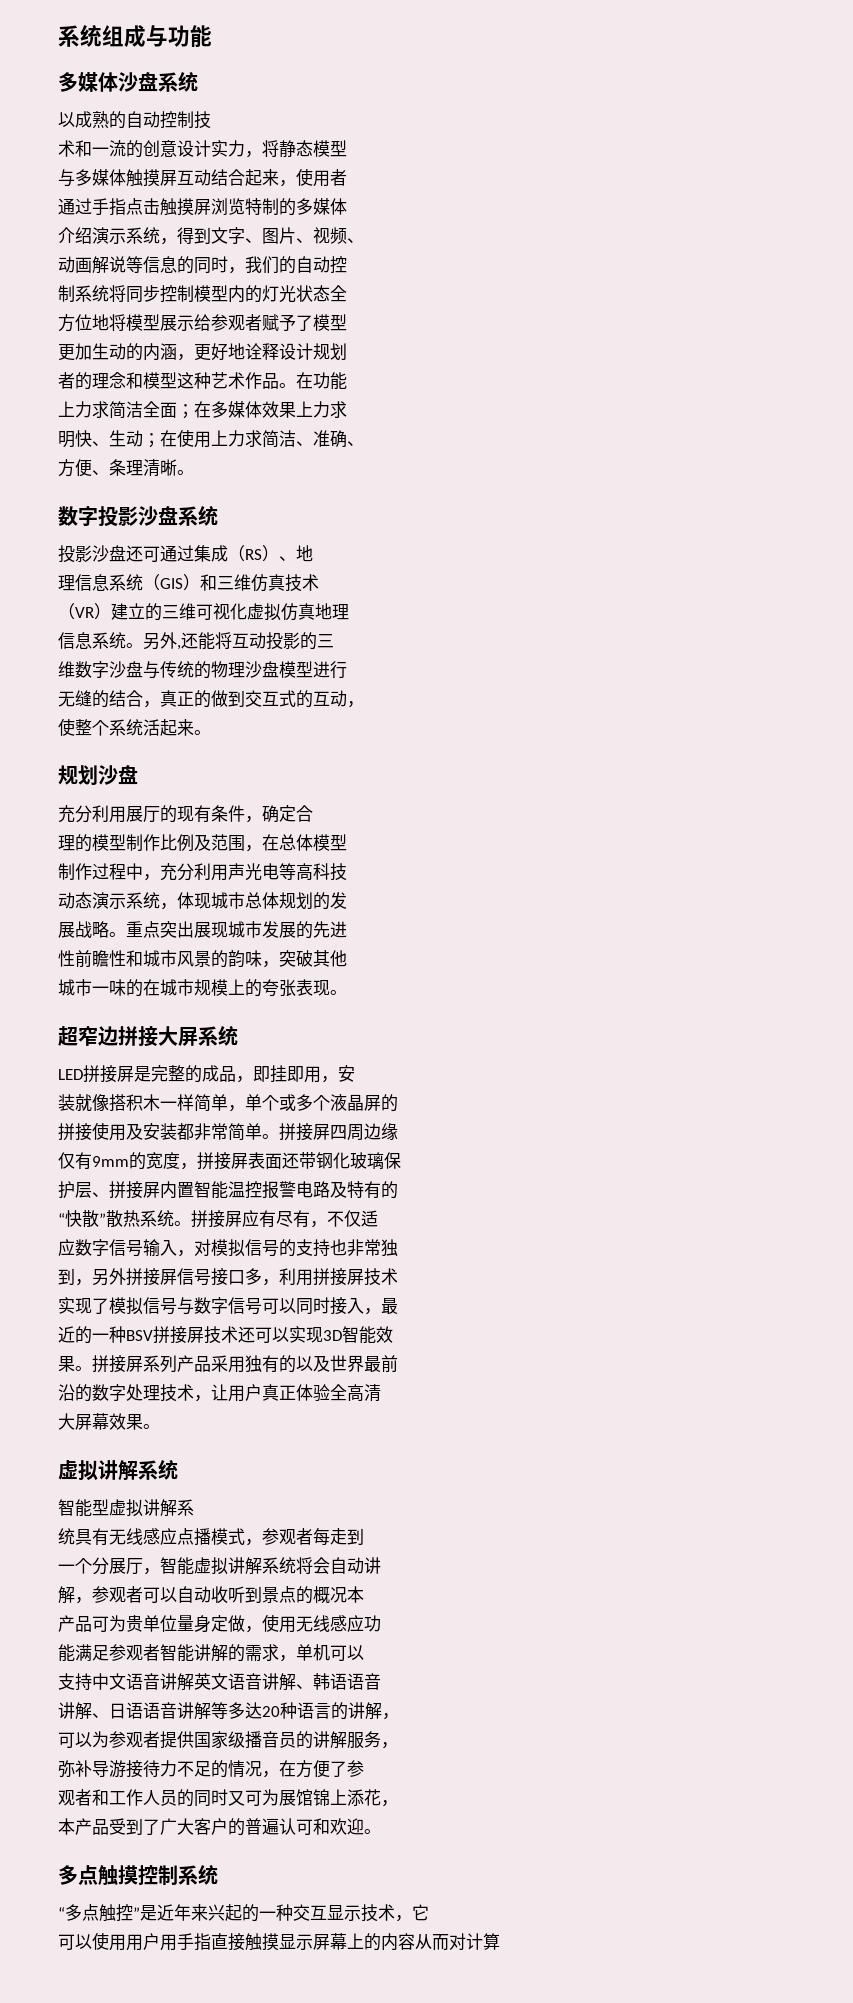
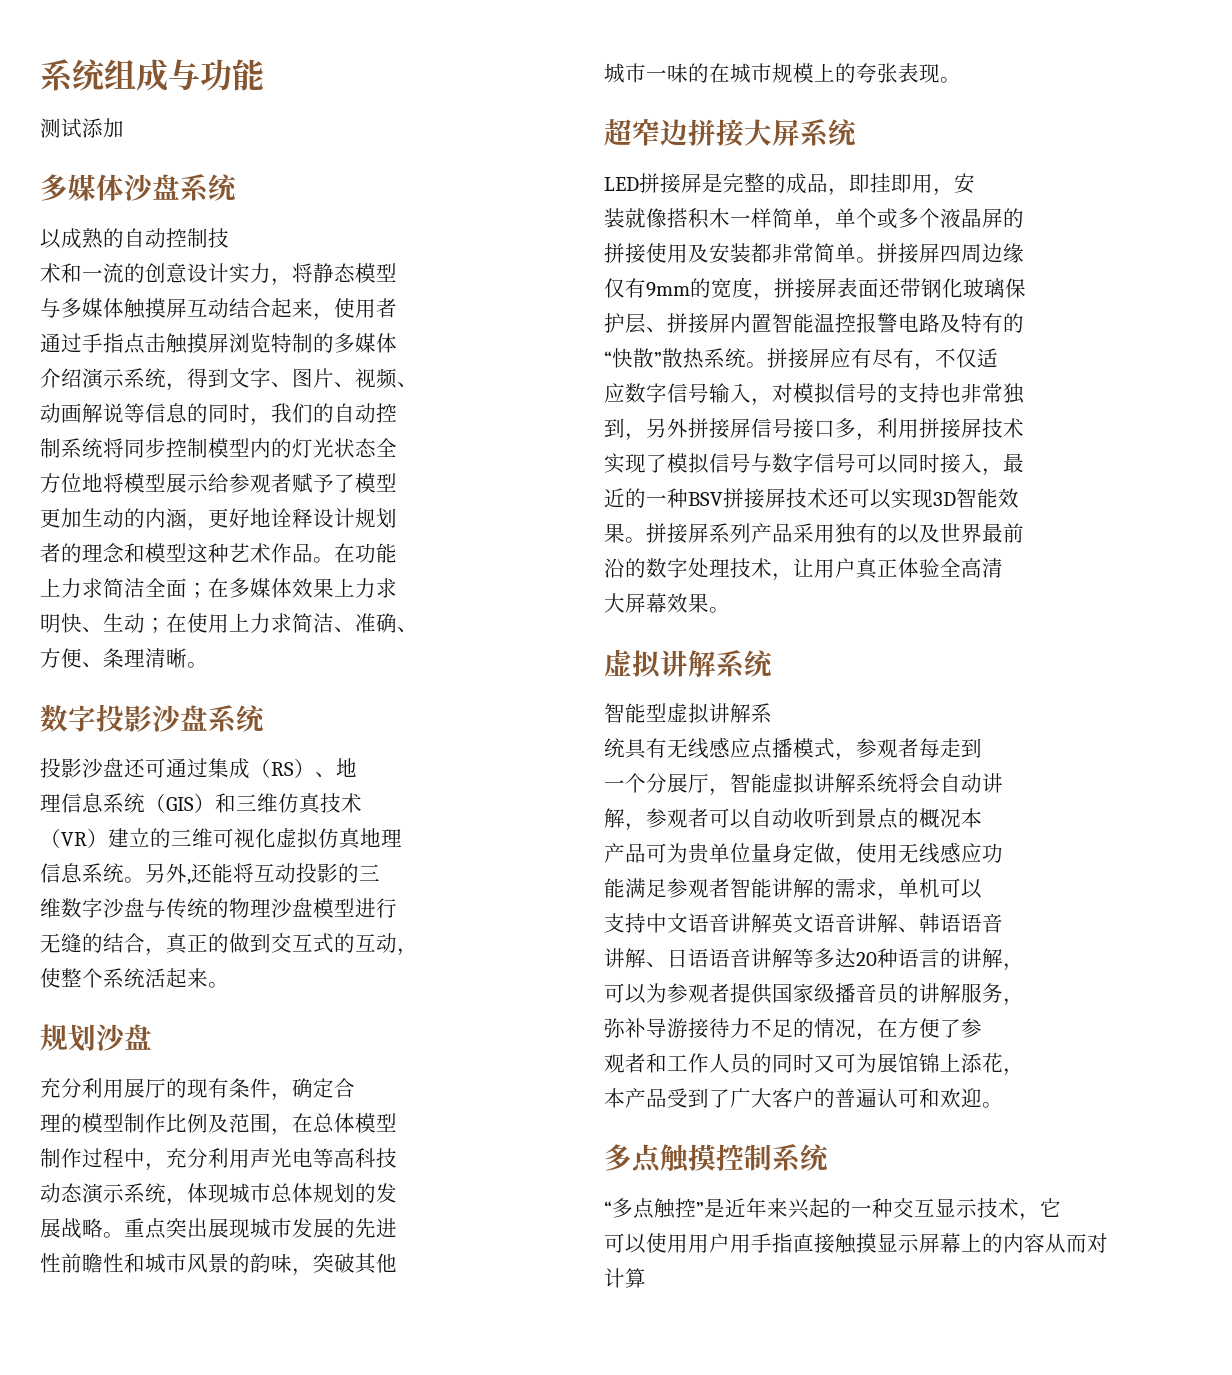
(212, 36) none -> [40,118,124,138] // 测试添加

